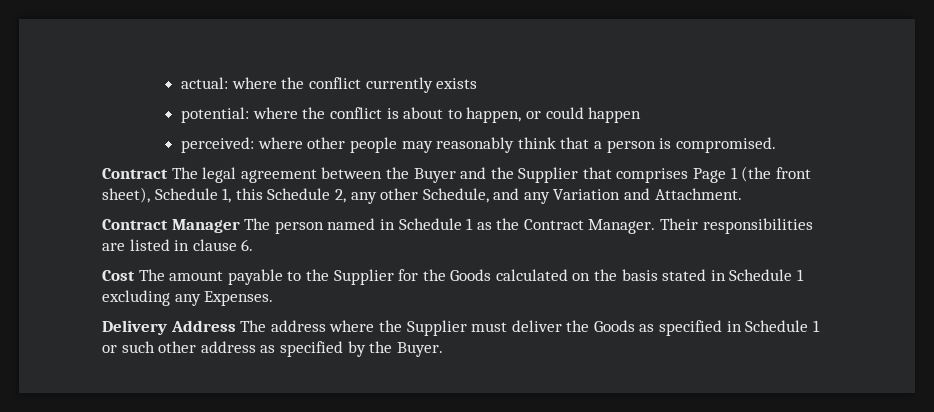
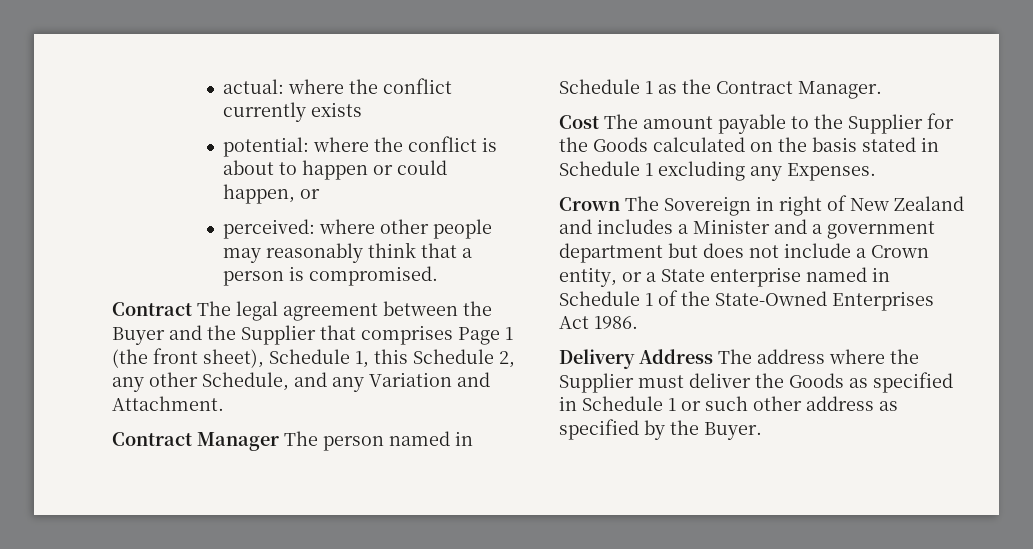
(462, 114) none -> [301,160,447,180] happen or could
[545,107,642,123] could happen -> (320, 194) none
[660,218,813,234] [102,239,254,251] Their responsibilities are listed in clause 6. -> (882, 90) none
(274, 298) none -> [559,195,964,216] [559,219,935,239] [559,243,929,263] [559,267,890,287] [559,290,934,311] [559,316,638,329] // Crown The Sovereign in right of New Zealand and includes a Minister and a government department but does not include a Crown entity, or a State enterprise named in Schedule 1 of the State-Owned Enterprises Act 1986.

